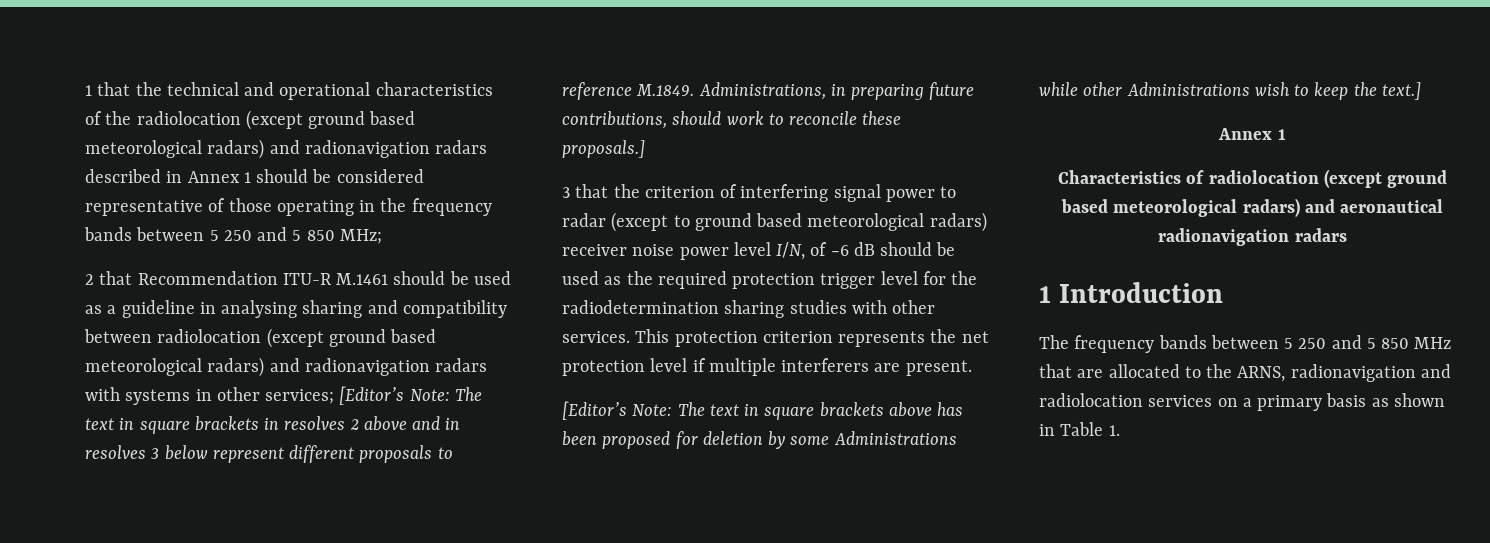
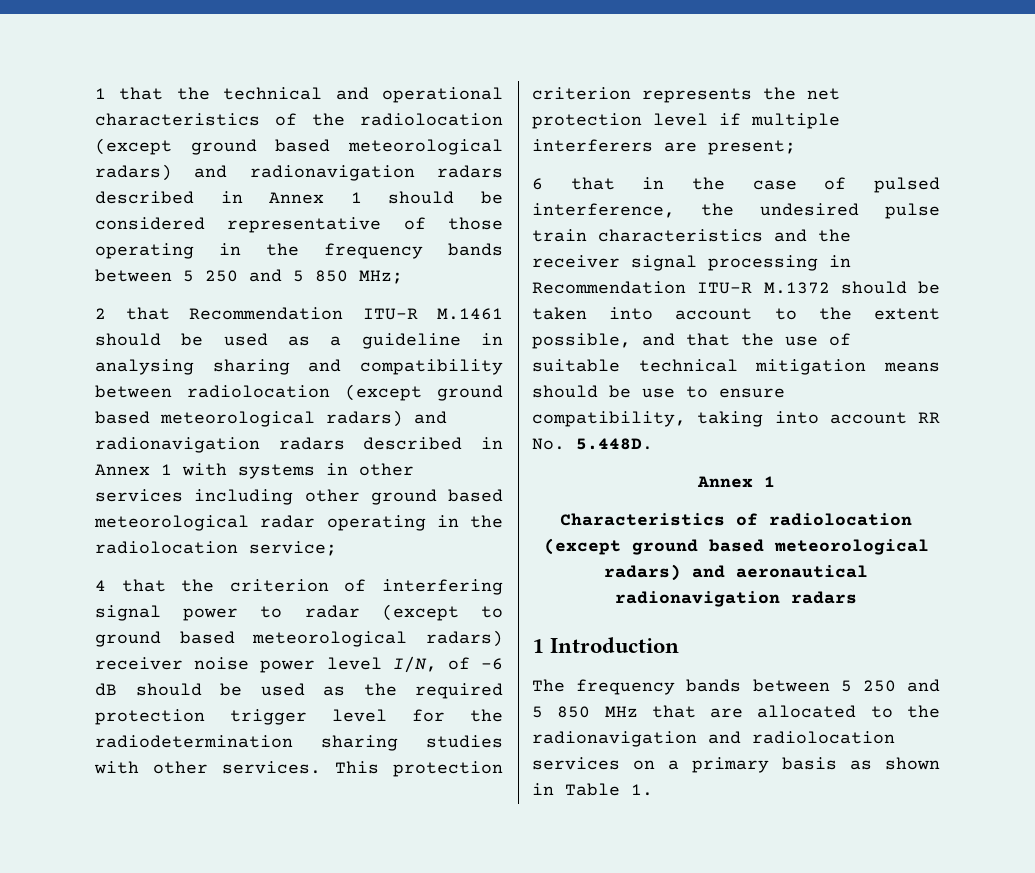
[85,386,482,405] [85,416,461,434] [85,445,453,463] [562,82,975,100] [562,111,902,129] [562,140,645,158] [562,187,570,198] with systems in other services; [Editor’s Note: The text in square brackets in resolves 2 above and in resolves 3 below represent different proposals to reference M.1849. Administrations, in preparing future contributions, should work to reconcile these proposals.] // 3 -> [363,437,503,450] [95,463,414,479] [95,489,503,505] [94,515,503,531] [95,541,337,556] [95,580,106,591] described in Annex 1 with systems in other services including other ground based meteorological radar operating in the radiolocation service; // 4
[905,360,972,376] [562,401,964,420] [562,431,957,449] [1039,82,1421,100] present. // [Editor’s Note: The text in square brackets above has been proposed for deletion by some Administrations while other Administrations wish to keep the text.] -> [708,140,796,155] [532,177,940,193] [532,203,940,219] [532,229,851,242] [532,255,851,271] [532,281,940,294] [532,307,940,320] [532,333,851,349] [532,359,940,375] [532,385,785,398] [532,411,940,427] [532,438,653,450] present; // 6 that in the case of pulsed interference, the undesired pulse train characteristics and the receiver signal processing in Recommendation ITU-R M.1372 should be taken into account to the extent possible, and that the use of suitable technical mitigation means should be use to ensure compatibility, taking into account RR No. 5.448D.
[1237,366,1286,382] ARNS, -> (940, 711) none

